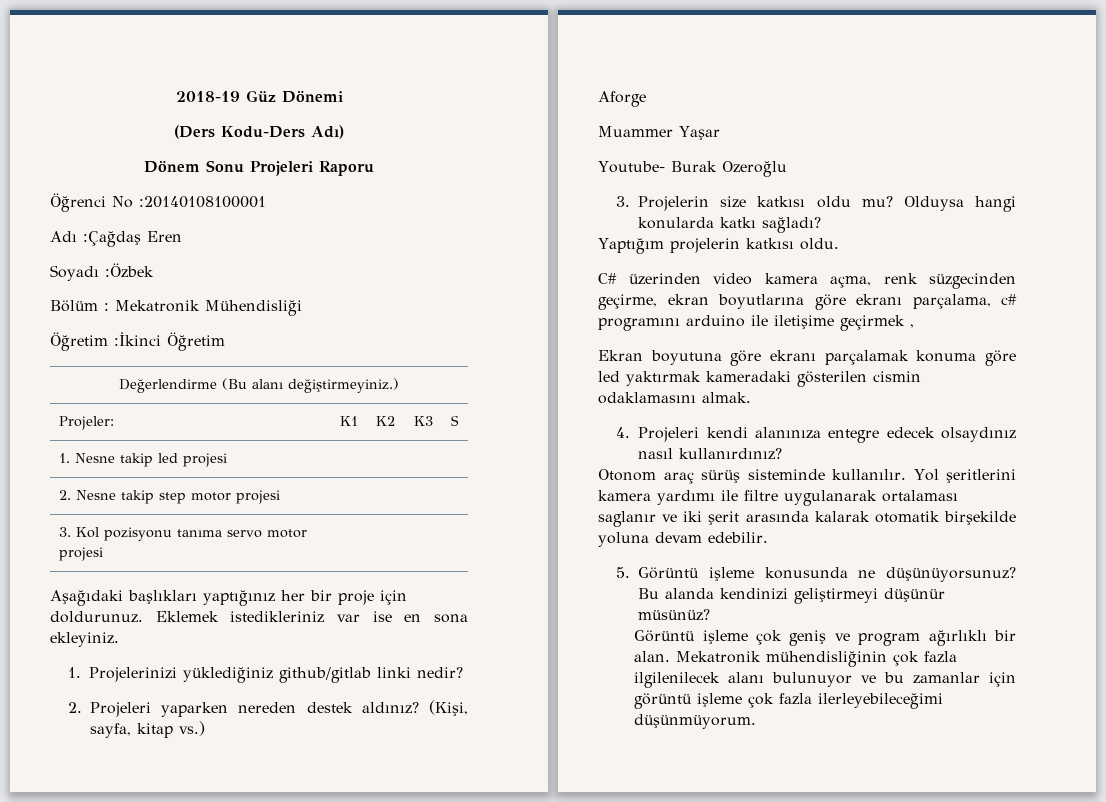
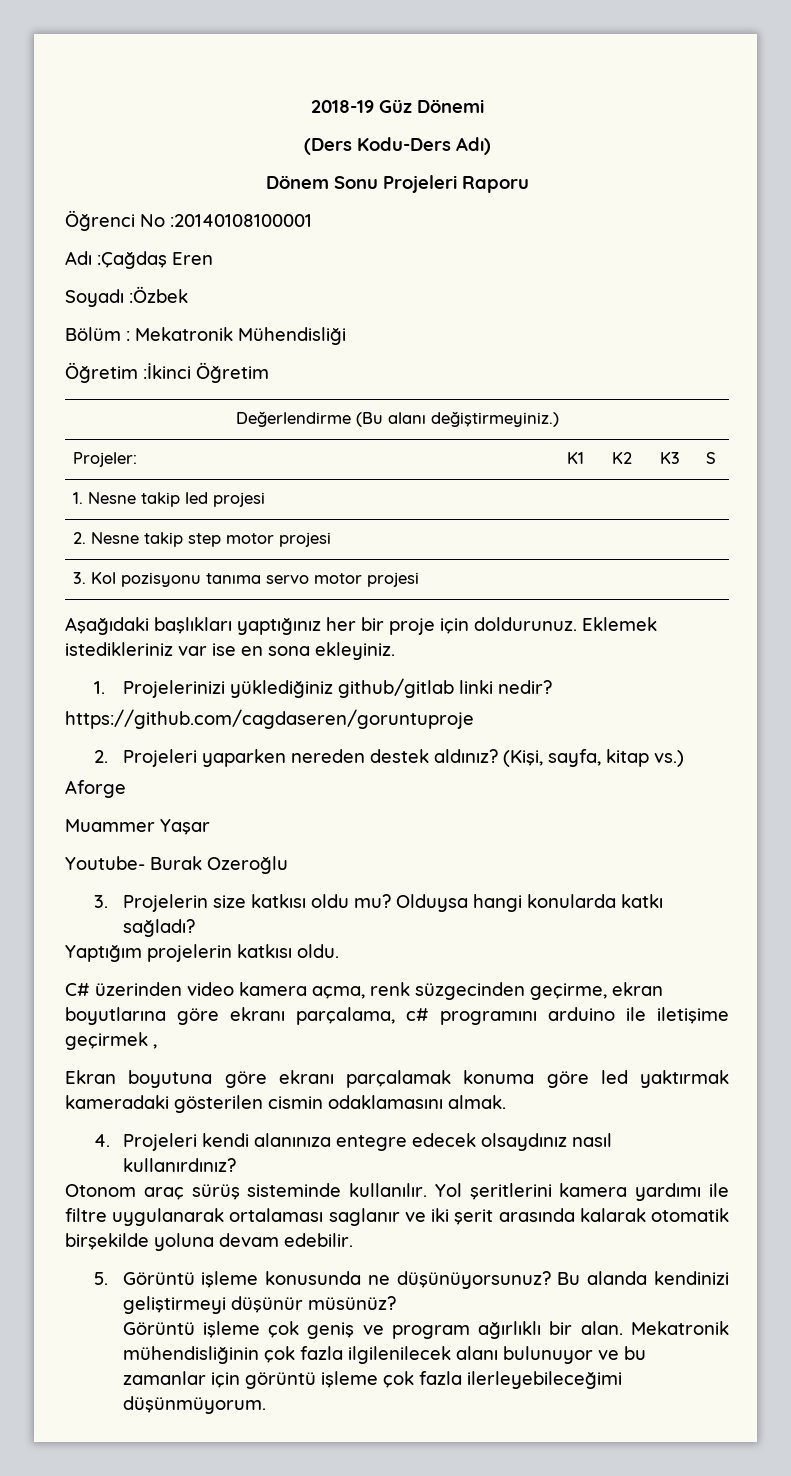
(464, 672) none -> [65,709,474,729] // https://github.com/cagdaseren/goruntuproje

